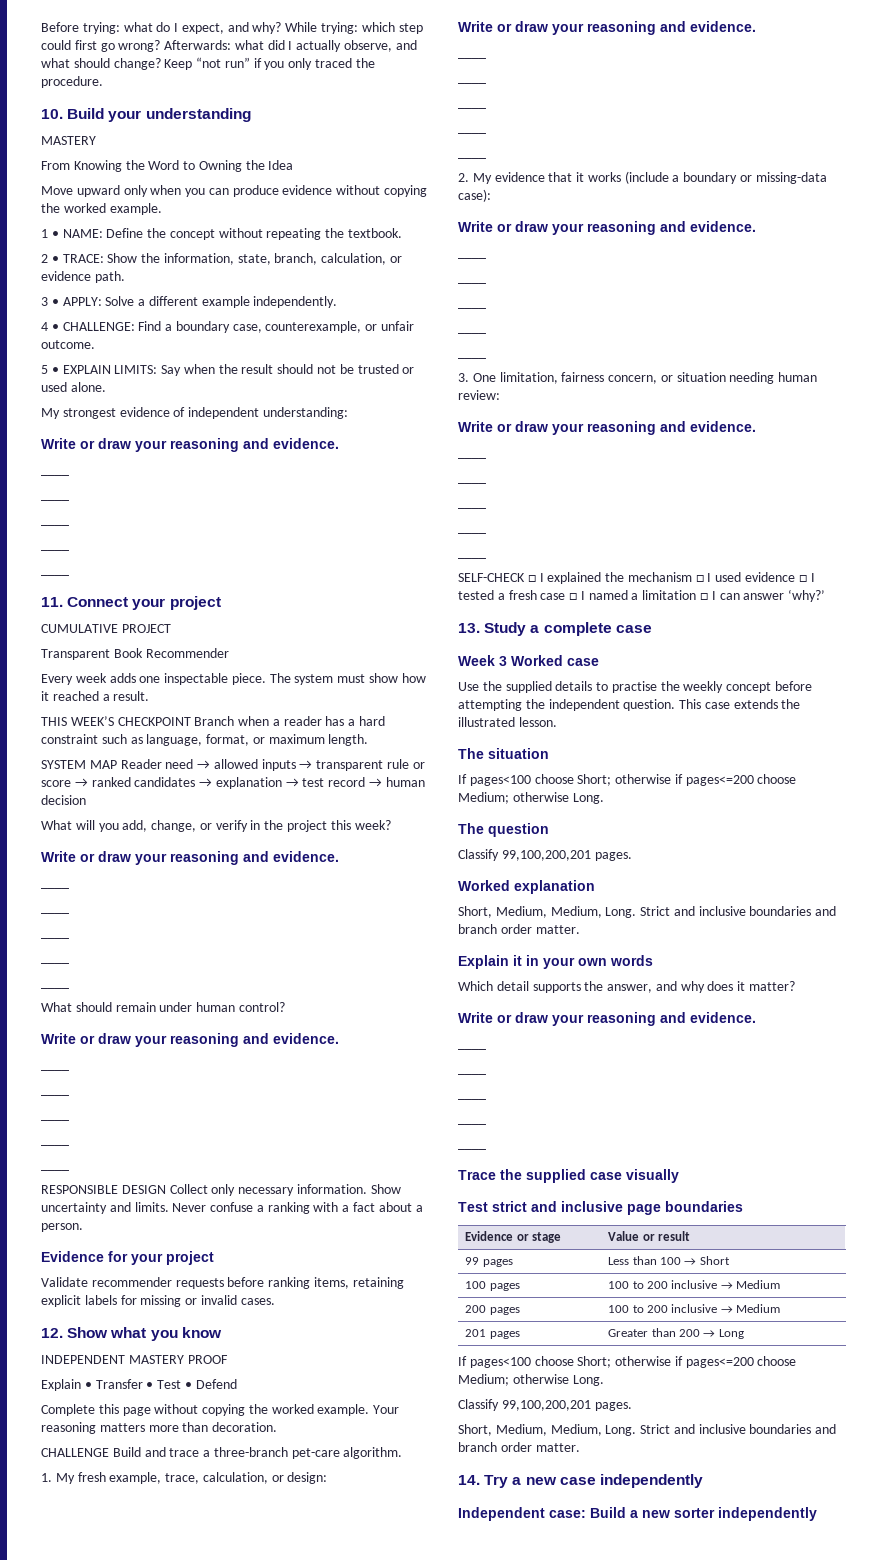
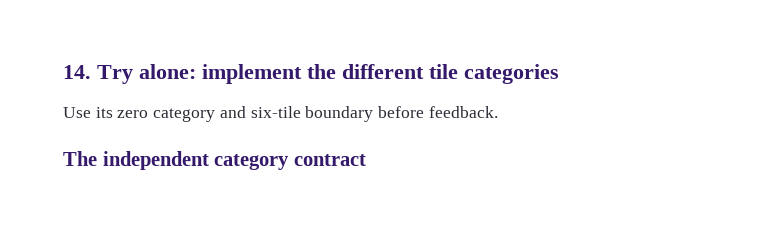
[41,22,423,34] [41,40,417,52] [41,57,375,70] [41,76,103,88] [41,108,251,122] [41,136,96,145] [41,160,294,172] [41,185,428,197] [41,203,162,215] [41,228,403,240] [41,253,403,265] [41,271,125,283] [41,296,338,308] [41,321,415,333] [41,340,95,349] [41,364,415,376] [41,382,106,392] [41,407,348,419] [41,438,339,452] [41,474,69,476] [41,499,69,501] [41,524,69,526] [41,549,69,551] [41,574,69,576] [41,596,221,610] [41,624,171,633] [41,648,229,660] [41,673,426,685] [41,691,150,701] [41,716,386,726] [41,734,369,746] [41,759,425,771] [41,777,425,789] [41,795,86,805] [41,820,391,832] [41,851,339,865] [41,887,69,889] [41,912,69,914] [41,937,69,939] [41,962,69,964] [41,987,69,989] [41,1002,285,1012] [41,1033,339,1047] [41,1069,69,1071] [41,1094,69,1096] [41,1119,69,1121] [41,1144,69,1146] [41,1169,69,1171] [41,1184,401,1196] [41,1202,423,1214] [41,1223,83,1232] [41,1251,214,1265] [41,1277,404,1289] [41,1295,275,1307] [41,1327,222,1341] [41,1355,228,1364] [41,1379,237,1391] [41,1404,400,1416] [41,1422,278,1434] [41,1447,403,1459] [41,1472,328,1484] [458,21,756,35] [458,57,486,59] [458,82,486,84] [458,107,486,109] [458,132,486,134] [458,157,486,159] [458,171,827,184] [458,189,491,202] [458,221,756,235] [458,257,486,259] [458,282,486,284] [458,307,486,309] [458,332,486,334] [458,357,486,359] [458,372,818,384] [458,390,500,400] [458,421,756,435] [458,457,486,459] [458,482,486,484] [458,507,486,509] [458,532,486,534] [458,557,486,559] [458,572,815,584] [458,589,826,602] [458,622,652,636] [458,655,599,666] [458,681,813,693] [458,699,801,711] [458,717,557,727] [458,748,549,759] [458,774,797,786] [458,792,604,804] [458,823,549,837] [458,849,632,861] [458,880,595,894] [458,906,837,918] [458,924,580,934] [458,955,653,969] [458,981,796,993] [458,1012,756,1026] [458,1048,486,1050] [458,1073,486,1075] [458,1098,486,1100] [458,1123,486,1125] [458,1148,486,1150] [458,1169,679,1183] [458,1201,743,1215] [465,1231,562,1243] [608,1231,691,1241] [465,1257,513,1267] [608,1256,730,1265] [465,1281,520,1291] [608,1280,781,1289] [465,1305,520,1315] [608,1304,781,1313] [465,1329,520,1339] [608,1328,744,1339] [458,1356,797,1368] [458,1374,604,1386] [458,1399,632,1411] [458,1424,837,1436] [458,1442,580,1452] [458,1474,703,1488] [458,1507,817,1521] Before trying: what do I expect, and why? While trying: which step could first go wrong? Afterwards: what did I actually observe, and what should change? Keep “not run” if you only traced the procedure. // 10. Build your understanding // MASTERY // From Knowing the Word to Owning the Idea // Move upward only when you can produce evidence without copying the worked example. // 1 • NAME: Define the concept without repeating the textbook. // 2 • TRACE: Show the information, state, branch, calculation, or evidence path. // 3 • APPLY: Solve a different example independently. // 4 • CHALLENGE: Find a boundary case, counterexample, or unfair outcome. // 5 • EXPLAIN LIMITS: Say when the result should not be trusted or used alone. // My strongest evidence of independent understanding: // Write or draw your reasoning and evidence. // ____ // ____ // ____ // ____ // ____ // 11. Connect your project // CUMULATIVE PROJECT // Transparent Book Recommender // Every week adds one inspectable piece. The system must show how it reached a result. // THIS WEEK’S CHECKPOINT Branch when a reader has a hard constraint such as language, format, or maximum length. // SYSTEM MAP Reader need → allowed inputs → transparent rule or score → ranked candidates → explanation → test record → human decision // What will you add, change, or verify in the project this week? // Write or draw your reasoning and evidence. // ____ // ____ // ____ // ____ // ____ // What should remain under human control? // Write or draw your reasoning and evidence. // ____ // ____ // ____ // ____ // ____ // RESPONSIBLE DESIGN Collect only necessary information. Show uncertainty and limits. Never confuse a ranking with a fact about a person. // Evidence for your project // Validate recommender requests before ranking items, retaining explicit labels for missing or invalid cases. // 12. Show what you know // INDEPENDENT MASTERY PROOF // Explain • Transfer • Test • Defend // Complete this page without copying the worked example. Your reasoning matters more than decoration. // CHALLENGE Build and trace a three-branch pet-care algorithm. // 1. My fresh example, trace, calculation, or design: // Write or draw your reasoning and evidence. // ____ // ____ // ____ // ____ // ____ // 2. My evidence that it works (include a boundary or missing-data case): // Write or draw your reasoning and evidence. // ____ // ____ // ____ // ____ // ____ // 3. One limitation, fairness concern, or situation needing human review: // Write or draw your reasoning and evidence. // ____ // ____ // ____ // ____ // ____ // SELF-CHECK □ I explained the mechanism □ I used evidence □ I tested a fresh case □ I named a limitation □ I can answer ‘why?’ // 13. Study a complete case // Week 3 Worked case // Use the supplied details to practise the weekly concept before attempting the independent question. This case extends the illustrated lesson. // The situation // If pages<100 choose Short; otherwise if pages<=200 choose Medium; otherwise Long. // The question // Classify 99,100,200,201 pages. // Worked explanation // Short, Medium, Medium, Long. Strict and inclusive boundaries and branch order matter. // Explain it in your own words // Which detail supports the answer, and why does it matter? // Write or draw your reasoning and evidence. // ____ // ____ // ____ // ____ // ____ // Trace the supplied case visually // Test strict and inclusive page boundaries // Evidence or stage | Value or result // 99 pages | Less than 100 → Short // 100 pages | 100 to 200 inclusive → Medium // 200 pages | 100 to 200 inclusive → Medium // 201 pages | Greater than 200 → Long // If pages<100 choose Short; otherwise if pages<=200 choose Medium; otherwise Long. // Classify 99,100,200,201 pages. // Short, Medium, Medium, Long. Strict and inclusive boundaries and branch order matter. // 14. Try a new case independently // Independent case: Build a new sorter independently -> [63,64,559,84] [63,106,498,122] [63,151,366,170] 14. Try alone: implement the different tile categories // Use its zero category and six-tile boundary before feedback. // The independent category contract

